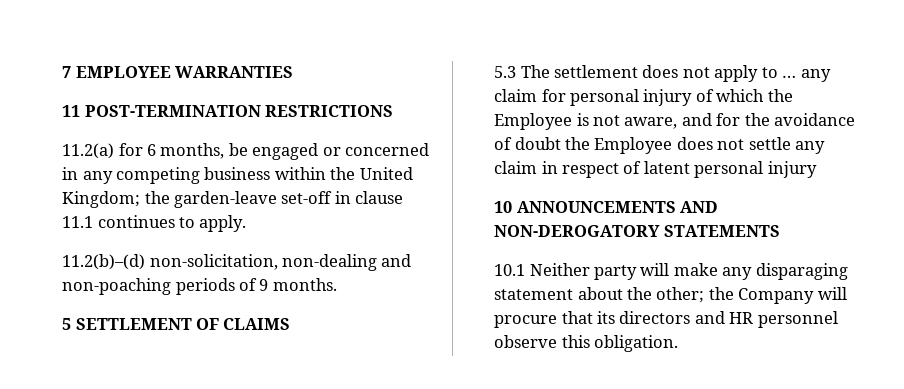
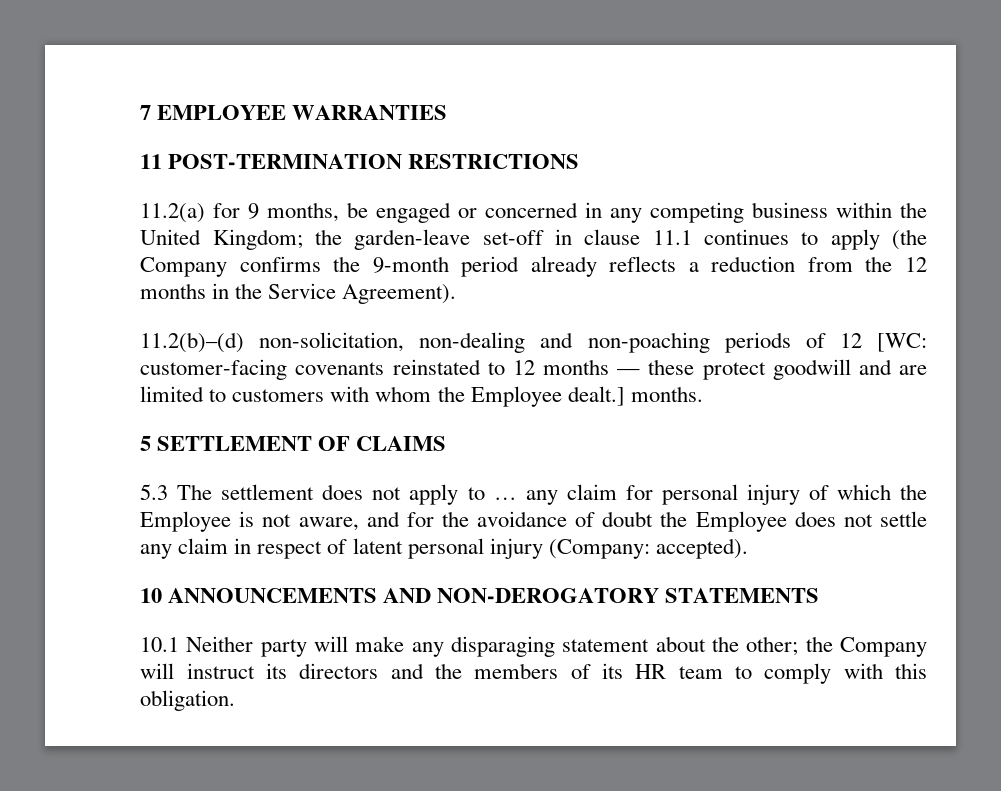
[146,144,156,156] 6 -> [248,203,260,219] 9
[199,215,247,232] apply. -> [830,229,927,250] [140,256,928,277] [140,283,457,304] apply (the Company confirms the 9-month period already reflects a reduction from the 12 months in the Service Agreement).
[259,279,269,291] 9 -> [839,333,927,352] [140,359,927,380] [140,386,625,407] 12 [WC: customer-facing covenants reinstated to 12 months — these protect goodwill and are limited to customers with whom the Employee dealt.]
(817, 169) none -> [548,538,748,559] (Company: accepted).
[494,311,593,328] procure that -> [186,663,255,679] instruct
[729,311,838,328] [494,335,558,348] HR personnel observe -> [434,663,883,684] the members of its HR team to comply with

